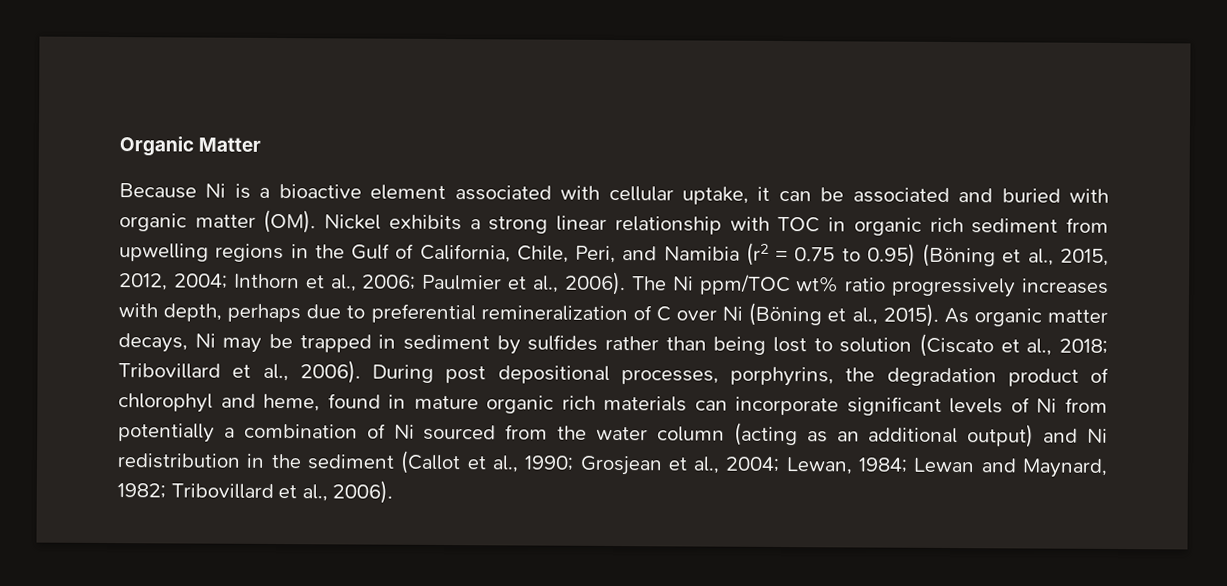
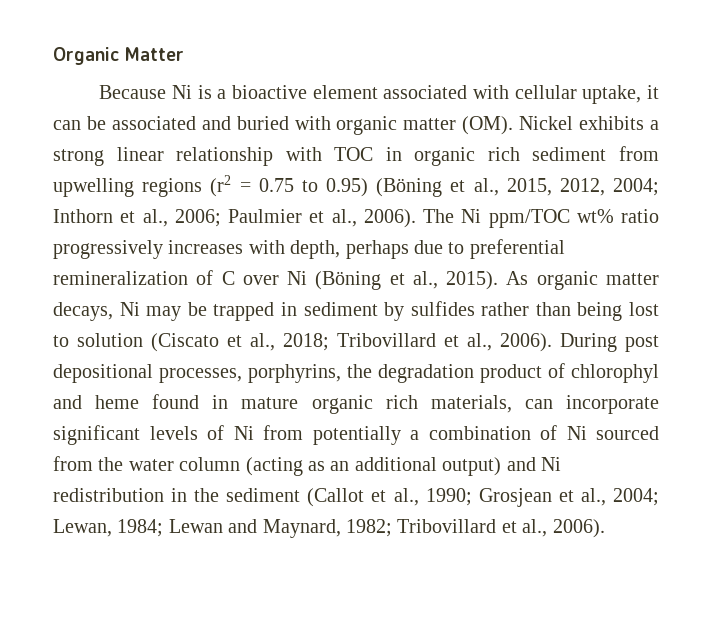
[290,243,740,264] in the Gulf of California, Chile, Peri, and Namibia -> (203, 187) none
[263,393,321,412] heme, -> [95,395,140,409] heme
[603,395,688,412] materials -> [430,395,512,413] materials,

